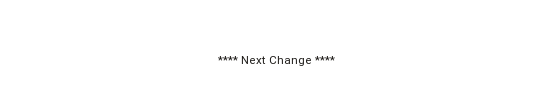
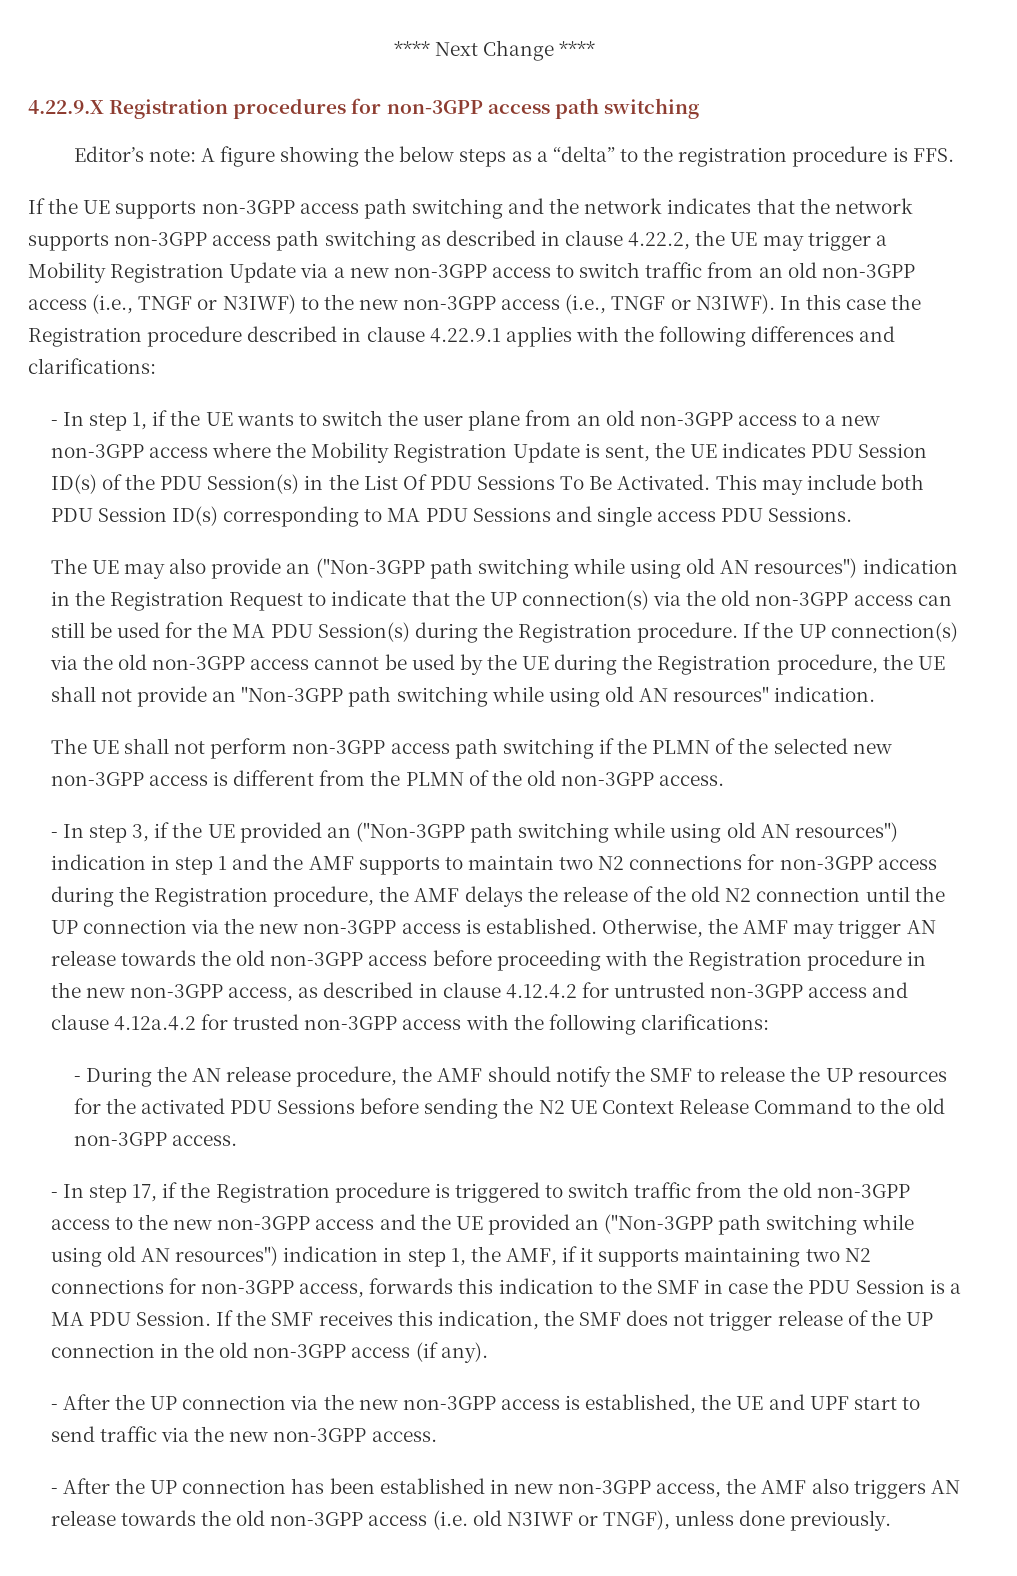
(335, 60) none -> [28,98,699,119] [73,146,954,167] [28,198,913,219] [28,230,887,251] [28,262,915,283] [28,294,922,314] [28,326,896,347] [28,358,156,374] [50,410,881,431] [50,442,928,463] [50,474,924,495] [50,506,853,527] [50,558,958,579] [50,590,952,611] [50,622,958,643] [49,654,945,675] [50,686,876,707] [50,738,892,759] [50,770,725,786] [50,822,898,843] [50,854,937,875] [50,886,945,907] [50,918,936,939] [50,950,927,971] [50,982,909,1002] [50,1014,769,1035] [73,1066,947,1087] [73,1098,945,1119] [73,1132,237,1146] [50,1182,910,1203] [50,1214,914,1235] [50,1246,871,1267] [50,1278,961,1298] [50,1310,933,1331] [50,1342,488,1363] [50,1394,920,1414] [50,1426,437,1442] [50,1478,960,1499] [50,1510,892,1531] // 4.22.9.X Registration procedures for non-3GPP access path switching // Editor’s note: A figure showing the below steps as a “delta” to the registration procedure is FFS. // If the UE supports non-3GPP access path switching and the network indicates that the network supports non-3GPP access path switching as described in clause 4.22.2, the UE may trigger a Mobility Registration Update via a new non-3GPP access to switch traffic from an old non-3GPP access (i.e., TNGF or N3IWF) to the new non-3GPP access (i.e., TNGF or N3IWF). In this case the Registration procedure described in clause 4.22.9.1 applies with the following differences and clarifications: // - In step 1, if the UE wants to switch the user plane from an old non-3GPP access to a new non-3GPP access where the Mobility Registration Update is sent, the UE indicates PDU Session ID(s) of the PDU Session(s) in the List Of PDU Sessions To Be Activated. This may include both PDU Session ID(s) corresponding to MA PDU Sessions and single access PDU Sessions. // The UE may also provide an ("Non-3GPP path switching while using old AN resources") indication in the Registration Request to indicate that the UP connection(s) via the old non-3GPP access can still be used for the MA PDU Session(s) during the Registration procedure. If the UP connection(s) via the old non-3GPP access cannot be used by the UE during the Registration procedure, the UE shall not provide an "Non-3GPP path switching while using old AN resources" indication. // The UE shall not perform non-3GPP access path switching if the PLMN of the selected new non-3GPP access is different from the PLMN of the old non-3GPP access. // - In step 3, if the UE provided an ("Non-3GPP path switching while using old AN resources") indication in step 1 and the AMF supports to maintain two N2 connections for non-3GPP access during the Registration procedure, the AMF delays the release of the old N2 connection until the UP connection via the new non-3GPP access is established. Otherwise, the AMF may trigger AN release towards the old non-3GPP access before proceeding with the Registration procedure in the new non-3GPP access, as described in clause 4.12.4.2 for untrusted non-3GPP access and clause 4.12a.4.2 for trusted non-3GPP access with the following clarifications: // - During the AN release procedure, the AMF should notify the SMF to release the UP resources for the activated PDU Sessions before sending the N2 UE Context Release Command to the old non-3GPP access. // - In step 17, if the Registration procedure is triggered to switch traffic from the old non-3GPP access to the new non-3GPP access and the UE provided an ("Non-3GPP path switching while using old AN resources") indication in step 1, the AMF, if it supports maintaining two N2 connections for non-3GPP access, forwards this indication to the SMF in case the PDU Session is a MA PDU Session. If the SMF receives this indication, the SMF does not trigger release of the UP connection in the old non-3GPP access (if any). // - After the UP connection via the new non-3GPP access is established, the UE and UPF start to send traffic via the new non-3GPP access. // - After the UP connection has been established in new non-3GPP access, the AMF also triggers AN release towards the old non-3GPP access (i.e. old N3IWF or TNGF), unless done previously.

